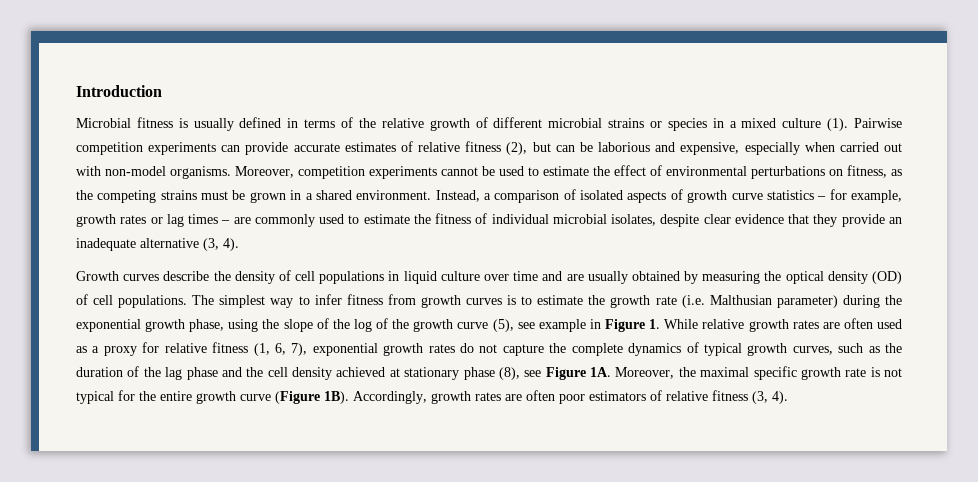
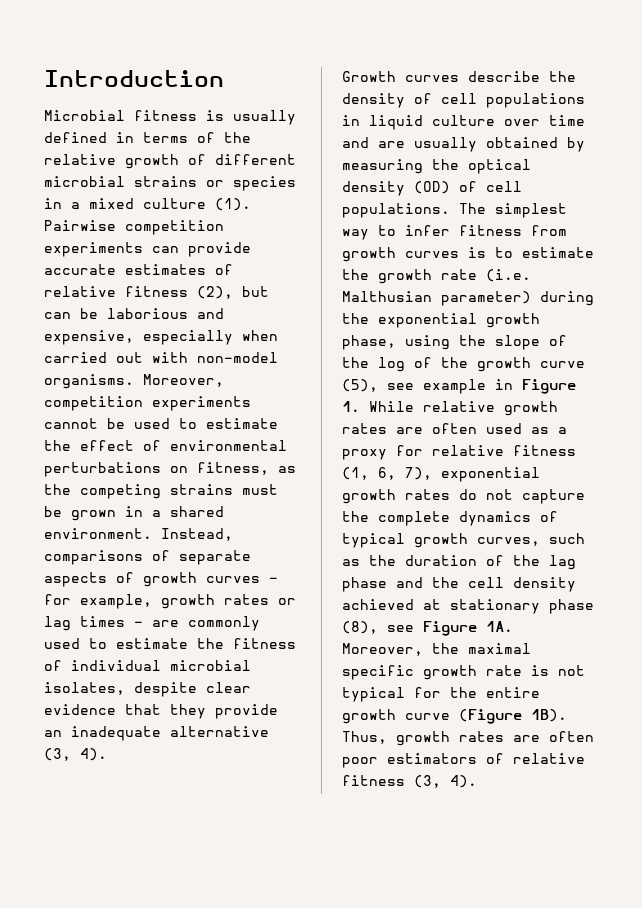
[484,189,624,203] a comparison of isolated -> [44,550,251,565] comparisons of separate
[731,190,814,200] curve statistics -> [206,576,260,583] curves
[353,391,427,404] Accordingly, -> [342,731,387,744] Thus,

